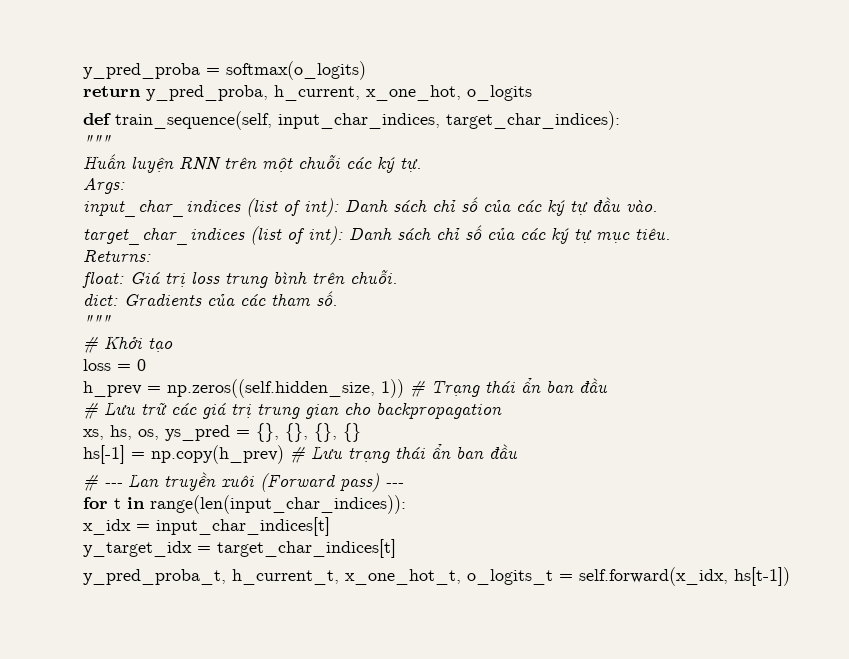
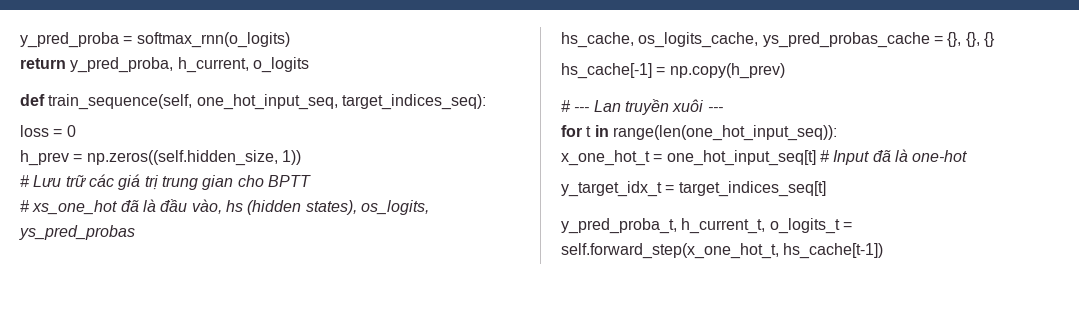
[226,61,366,80] softmax(o_logits) -> [136,32,290,48] softmax_rnn(o_logits)
[366,85,461,101] x_one_hot, -> (249, 65) none
[278,111,620,130] [83,135,111,147] [83,154,422,173] [83,177,125,194] [83,197,658,217] [83,225,671,245] [83,250,151,262] [82,270,398,288] [83,291,338,306] [83,315,111,327] [83,336,173,354] input_char_indices, target_char_indices): // """ // Huấn luyện RNN trên một chuỗi các ký tự. // Args: // input_char_indices (list of int): Danh sách chỉ số của các ký tự đầu vào. // target_char_indices (list of int): Danh sách chỉ số của các ký tự mục tiêu. // Returns: // float: Giá trị loss trung bình trên chuỗi. // dict: Gradients của các tham số. // """ // # Khởi tạo -> [196,94,486,110] one_hot_input_seq, target_indices_seq):
[410,378,608,398] # Trạng thái ẩn ban đầu -> (301, 157) none
[376,402,502,419] [83,425,230,441] backpropagation // xs, hs, os, ys_pred -> [267,175,311,187] [20,199,429,215] [19,225,135,240] [561,32,930,48] BPTT // # xs_one_hot đã là đầu vào, hs (hidden states), os_logits, ys_pred_probas // hs_cache, os_logits_cache, ys_pred_probas_cache
[314,423,337,442] {}, -> (980, 39) none
[83,445,125,464] hs[-1] -> [561,63,652,79] hs_cache[-1]
[290,444,518,464] # Lưu trạng thái ẩn ban đầu -> (785, 71) none
[260,473,379,492] (Forward pass) -> (704, 105) none
[150,495,406,514] [83,517,330,536] [83,539,396,558] range(len(input_char_indices)): // x_idx = input_char_indices[t] // y_target_idx = target_char_indices[t] -> [612,125,837,141] [561,149,968,166] [561,181,826,197] range(len(one_hot_input_seq)): // x_one_hot_t = one_hot_input_seq[t] # Input đã là one-hot // y_target_idx_t = target_indices_seq[t]
[345,569,461,585] x_one_hot_t, -> (766, 226) none
[579,567,790,586] self.forward(x_idx, hs[t-1]) -> [561,243,884,259] self.forward_step(x_one_hot_t, hs_cache[t-1])

